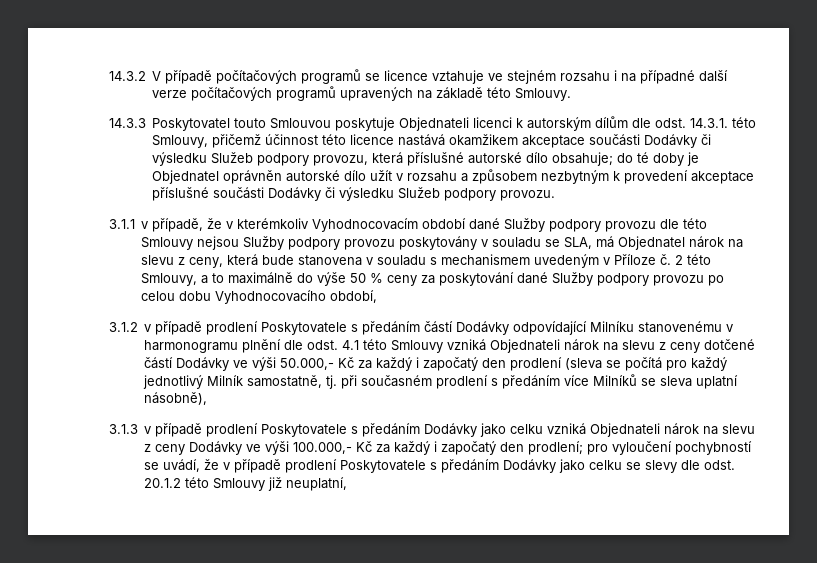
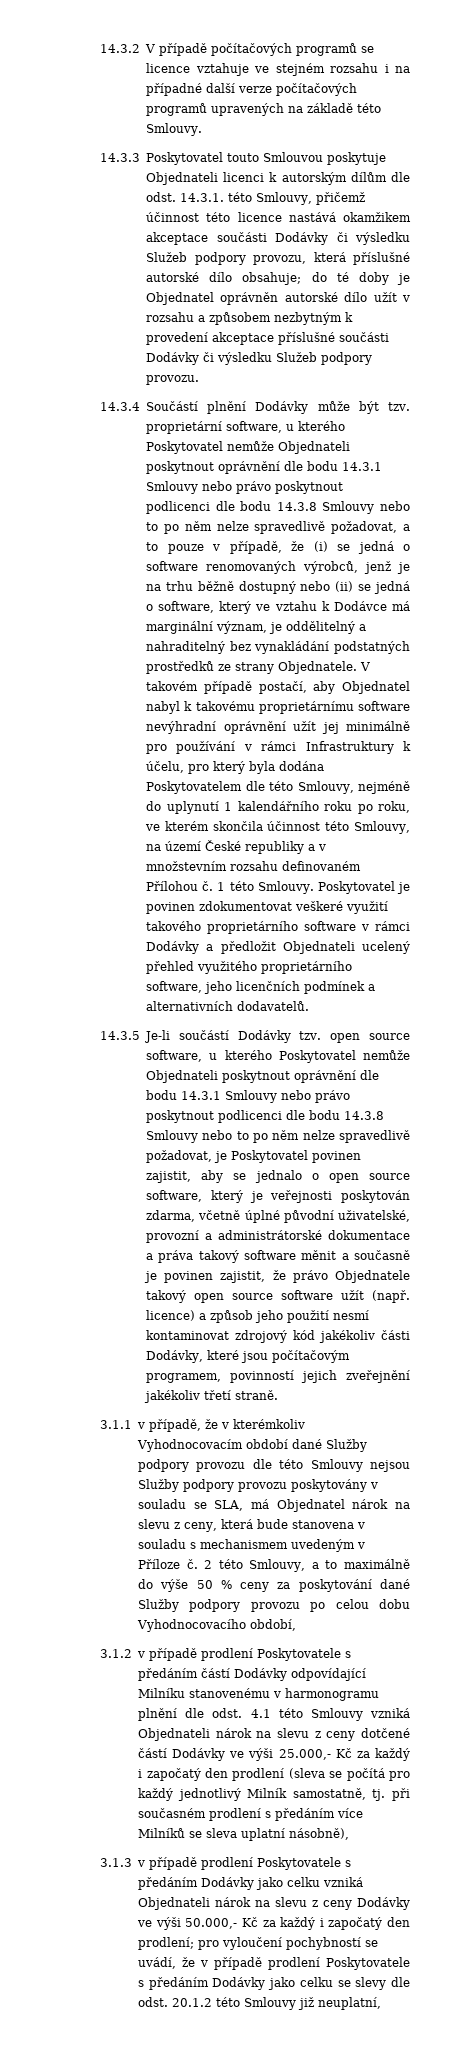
(556, 195) none -> [100,401,411,414] [146,421,346,434] [146,441,351,454] [146,461,383,474] [146,481,344,494] [146,501,410,514] [146,521,410,534] [146,541,410,554] [146,561,410,574] [146,581,410,594] [146,601,410,614] [146,621,367,634] [146,641,410,654] [146,661,371,674] [146,681,411,694] [146,701,411,714] [146,721,410,734] [146,741,411,754] [146,761,325,774] [146,781,411,794] [146,801,411,814] [145,821,411,834] [146,840,327,854] [146,861,362,871] [146,881,410,894] [146,901,389,914] [146,921,410,934] [146,941,411,954] [146,961,353,974] [146,981,376,994] [146,1001,310,1011] [100,1030,410,1043] [146,1050,411,1063] [146,1070,380,1083] [146,1090,351,1103] [146,1110,385,1123] [146,1130,410,1143] [146,1150,362,1163] [146,1170,410,1183] [146,1190,411,1203] [146,1210,411,1223] [146,1230,411,1243] [146,1250,410,1263] [144,1270,411,1283] [146,1290,411,1303] [146,1310,370,1323] [146,1330,410,1343] [146,1350,351,1363] [146,1370,411,1383] [144,1390,279,1403] // 14.3.4 Součástí plnění Dodávky může být tzv. proprietární software, u kterého Poskytovatel nemůže Objednateli poskytnout oprávnění dle bodu 14.3.1 Smlouvy nebo právo poskytnout podlicenci dle bodu 14.3.8 Smlouvy nebo to po něm nelze spravedlivě požadovat, a to pouze v případě, že (i) se jedná o software renomovaných výrobců, jenž je na trhu běžně dostupný nebo (ii) se jedná o software, který ve vztahu k Dodávce má marginální význam, je oddělitelný a nahraditelný bez vynakládání podstatných prostředků ze strany Objednatele. V takovém případě postačí, aby Objednatel nabyl k takovému proprietárnímu software nevýhradní oprávnění užít jej minimálně pro používání v rámci Infrastruktury k účelu, pro který byla dodána Poskytovatelem dle této Smlouvy, nejméně do uplynutí 1 kalendářního roku po roku, ve kterém skončila účinnost této Smlouvy, na území České republiky a v množstevním rozsahu definovaném Přílohou č. 1 této Smlouvy. Poskytovatel je povinen zdokumentovat veškeré využití takového proprietárního software v rámci Dodávky a předložit Objednateli ucelený přehled využitého proprietárního software, jeho licenčních podmínek a alternativních dodavatelů. // 14.3.5 Je-li součástí Dodávky tzv. open source software, u kterého Poskytovatel nemůže Objednateli poskytnout oprávnění dle bodu 14.3.1 Smlouvy nebo právo poskytnout podlicenci dle bodu 14.3.8 Smlouvy nebo to po něm nelze spravedlivě požadovat, je Poskytovatel povinen zajistit, aby se jednalo o open source software, který je veřejnosti poskytován zdarma, včetně úplné původní uživatelské, provozní a administrátorské dokumentace a práva takový software měnit a současně je povinen zajistit, že právo Objednatele takový open source software užít (např. licence) a způsob jeho použití nesmí kontaminovat zdrojový kód jakékoliv části Dodávky, které jsou počítačovým programem, povinností jejich zveřejnění jakékoliv třetí straně.
[280,358,335,370] 50.000,- -> [278,1749,331,1760] 25.000,-
[293,442,353,454] 100.000,- -> [185,1918,238,1929] 50.000,-

